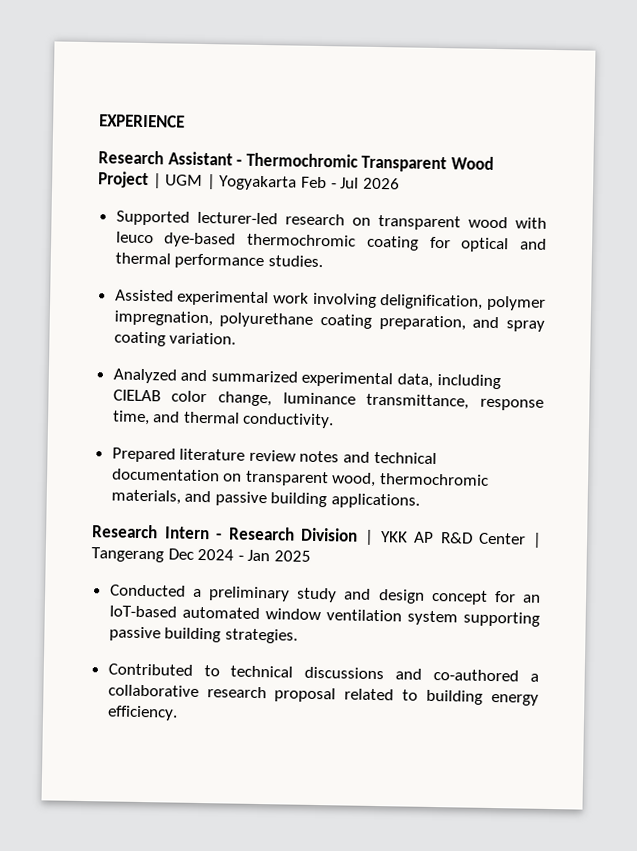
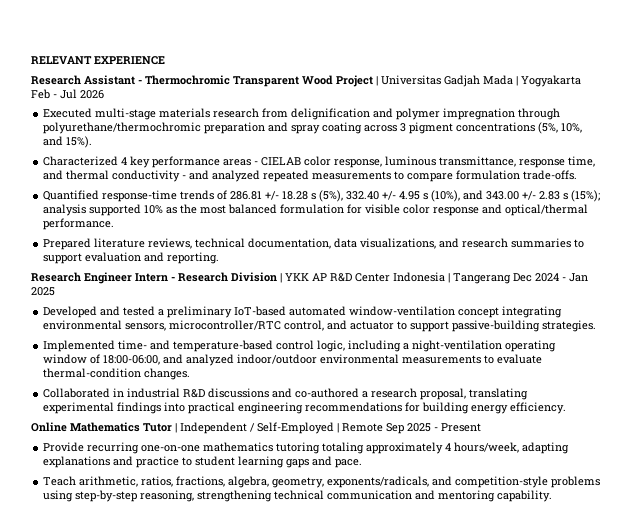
(99, 121) none -> [31,56,92,64] RELEVANT
[165,174,204,186] UGM -> [381,75,513,87] Universitas Gadjah Mada
[115,210,547,231] [115,231,547,253] [114,252,323,270] [114,289,546,311] [113,310,545,332] [113,331,237,347] [112,368,501,390] [112,389,356,407] Supported lecturer-led research on transparent wood with leuco dye-based thermochromic coating for optical and thermal performance studies. // Assisted experimental work involving delignification, polymer impregnation, polyurethane coating preparation, and spray coating variation. // Analyzed and summarized experimental data, including CIELAB color change, luminance -> [43,108,561,120] [43,122,583,134] [43,136,93,148] [43,156,437,168] Executed multi-stage materials research from delignification and polymer impregnation through polyurethane/thermochromic preparation and spray coating across 3 pigment concentrations (5%, 10%, and 15%). // Characterized 4 key performance areas - CIELAB color response, luminous
[242,412,335,429] [111,447,437,465] [111,468,490,487] [110,489,421,509] [92,524,158,539] conductivity. // Prepared literature review notes and technical documentation on transparent wood, thermochromic materials, and passive building applications. // Research -> [112,170,578,182] [43,190,601,202] [43,204,589,216] [43,218,115,230] [43,238,585,250] [43,252,220,264] [31,272,132,284] conductivity - and analyzed repeated measurements to compare formulation trade-offs. // Quantified response-time trends of 286.81 +/- 18.28 s (5%), 332.40 +/- 4.95 s (10%), and 343.00 +/- 2.83 s (15%); analysis supported 10% as the most balanced formulation for visible color response and optical/thermal performance. // Prepared literature reviews, technical documentation, data visualizations, and research summaries to support evaluation and reporting. // Research Engineer
(527, 538) none -> [393,272,445,282] Indonesia
[109,584,541,605] [108,605,540,627] [108,626,298,644] [107,663,539,682] [107,684,539,706] [106,705,178,721] Conducted a preliminary study and design concept for an IoT-based automated window ventilation system supporting passive building strategies. // Contributed to technical discussions and co-authored a collaborative research proposal related to building energy efficiency. -> [43,306,563,318] [43,320,597,332] [43,340,557,352] [43,354,543,366] [43,368,191,380] [43,388,529,400] [43,402,567,414] [31,422,481,434] [43,442,570,454] [43,456,363,468] [43,476,601,488] [43,490,553,502] Developed and tested a preliminary IoT-based automated window-ventilation concept integrating environmental sensors, microcontroller/RTC control, and actuator to support passive-building strategies. // Implemented time- and temperature-based control logic, including a night-ventilation operating window of 18:00-06:00, and analyzed indoor/outdoor environmental measurements to evaluate thermal-condition changes. // Collaborated in industrial R&D discussions and co-authored a research proposal, translating experimental findings into practical engineering recommendations for building energy efficiency. // Online Mathematics Tutor | Independent / Self-Employed | Remote Sep 2025 - Present // Provide recurring one-on-one mathematics tutoring totaling approximately 4 hours/week, adapting explanations and practice to student learning gaps and pace. // Teach arithmetic, ratios, fractions, algebra, geometry, exponents/radicals, and competition-style problems using step-by-step reasoning, strengthening technical communication and mentoring capability.

